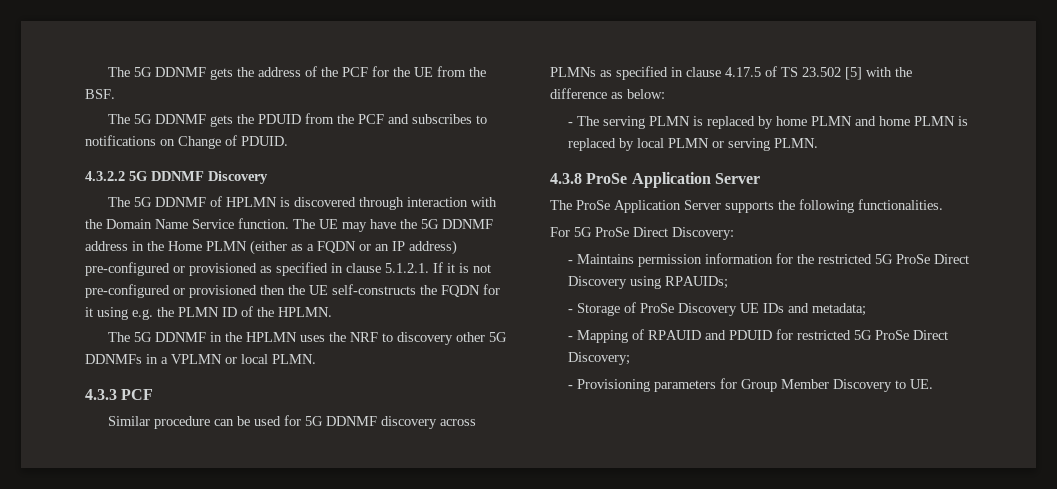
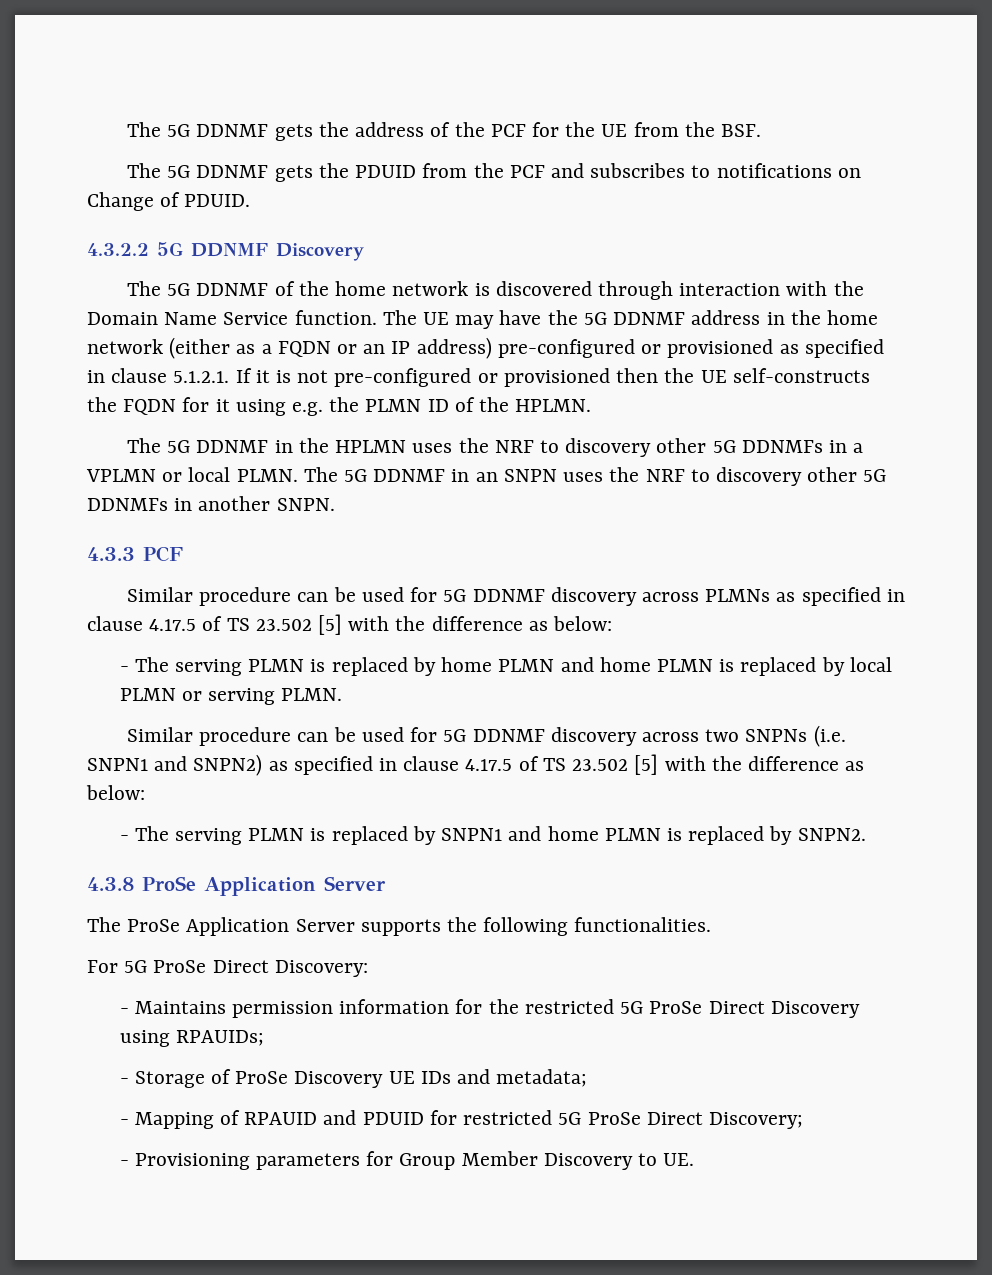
[226,197,278,207] HPLMN -> [298,281,469,296] the home network
[168,241,247,251] Home PLMN -> [826,310,878,325] [87,339,163,354] home network
(316, 359) none -> [303,467,887,486] [87,496,335,511] The 5G DDNMF in an SNPN uses the NRF to discovery other 5G DDNMFs in another SNPN.
(819, 143) none -> [127,725,846,747] [87,754,865,776] [86,785,145,800] [119,826,866,845] // Similar procedure can be used for 5G DDNMF discovery across two SNPNs (i.e. SNPN1 and SNPN2) as specified in clause 4.17.5 of TS 23.502 [5] with the difference as below: // - The serving PLMN is replaced by SNPN1 and home PLMN is replaced by SNPN2.

